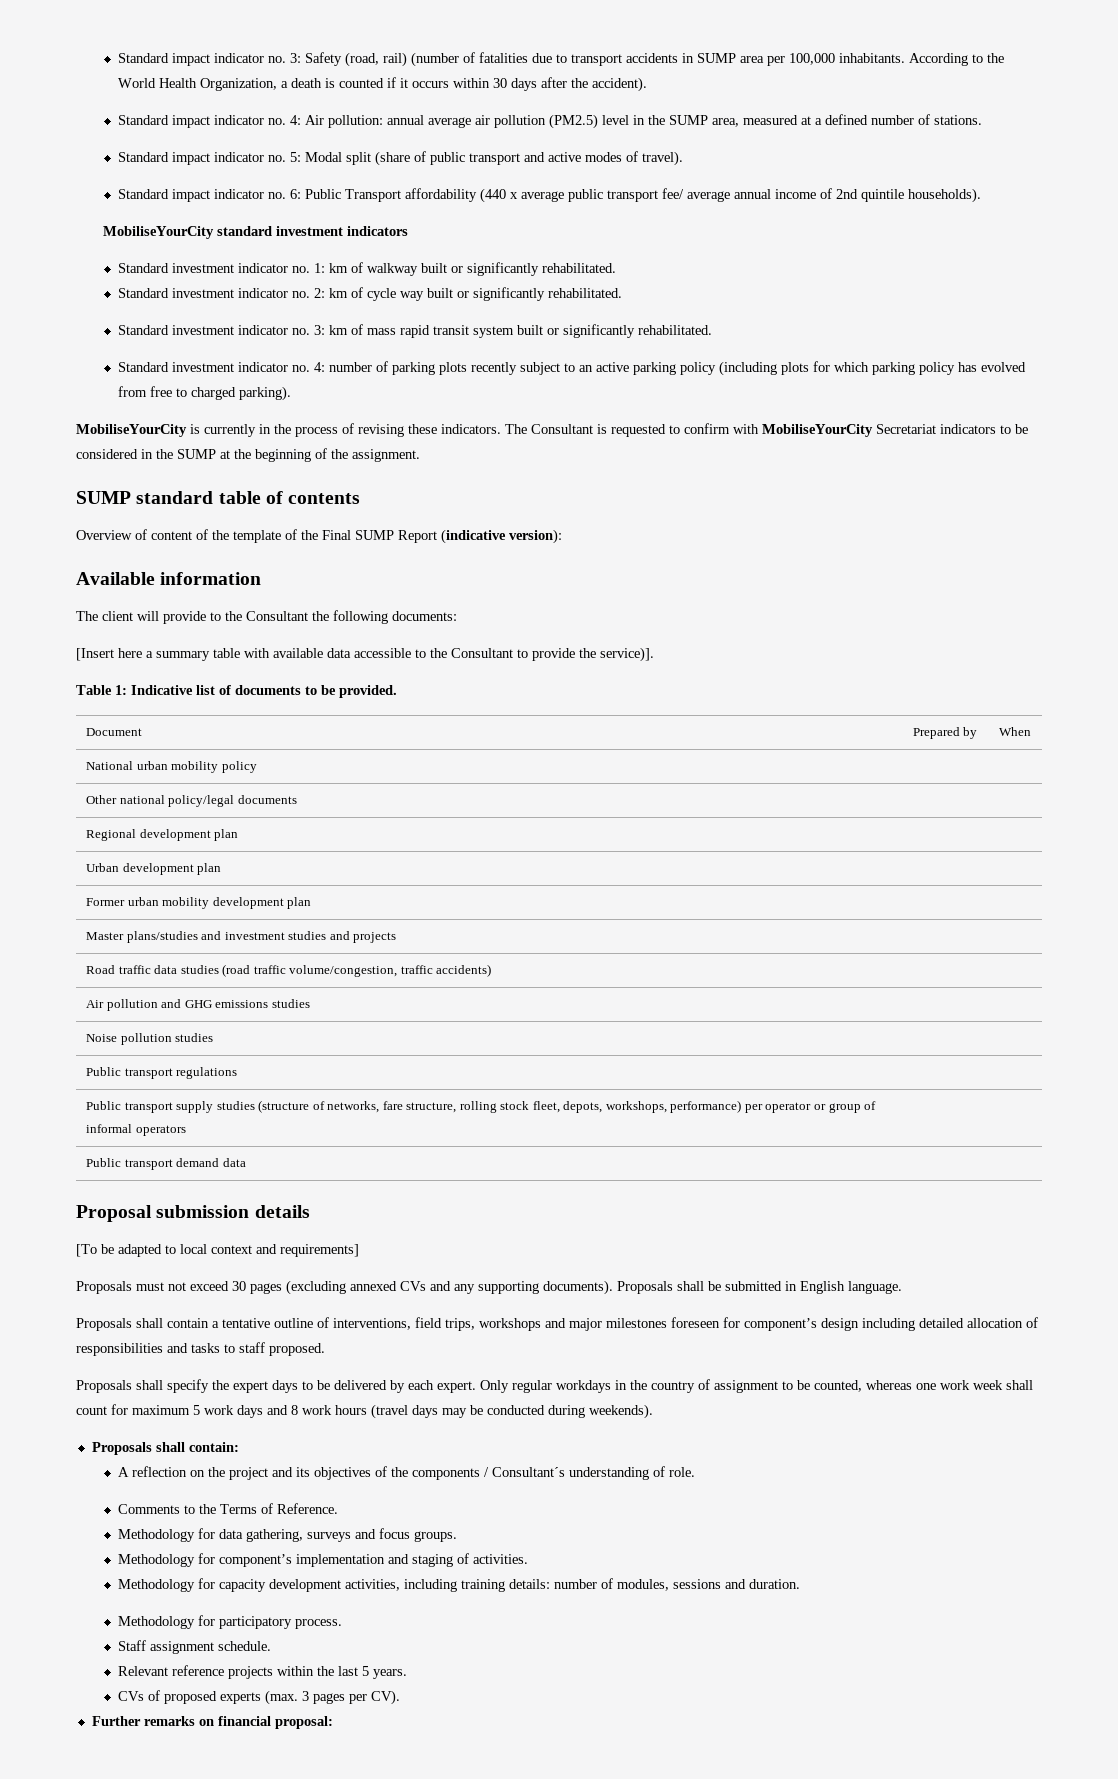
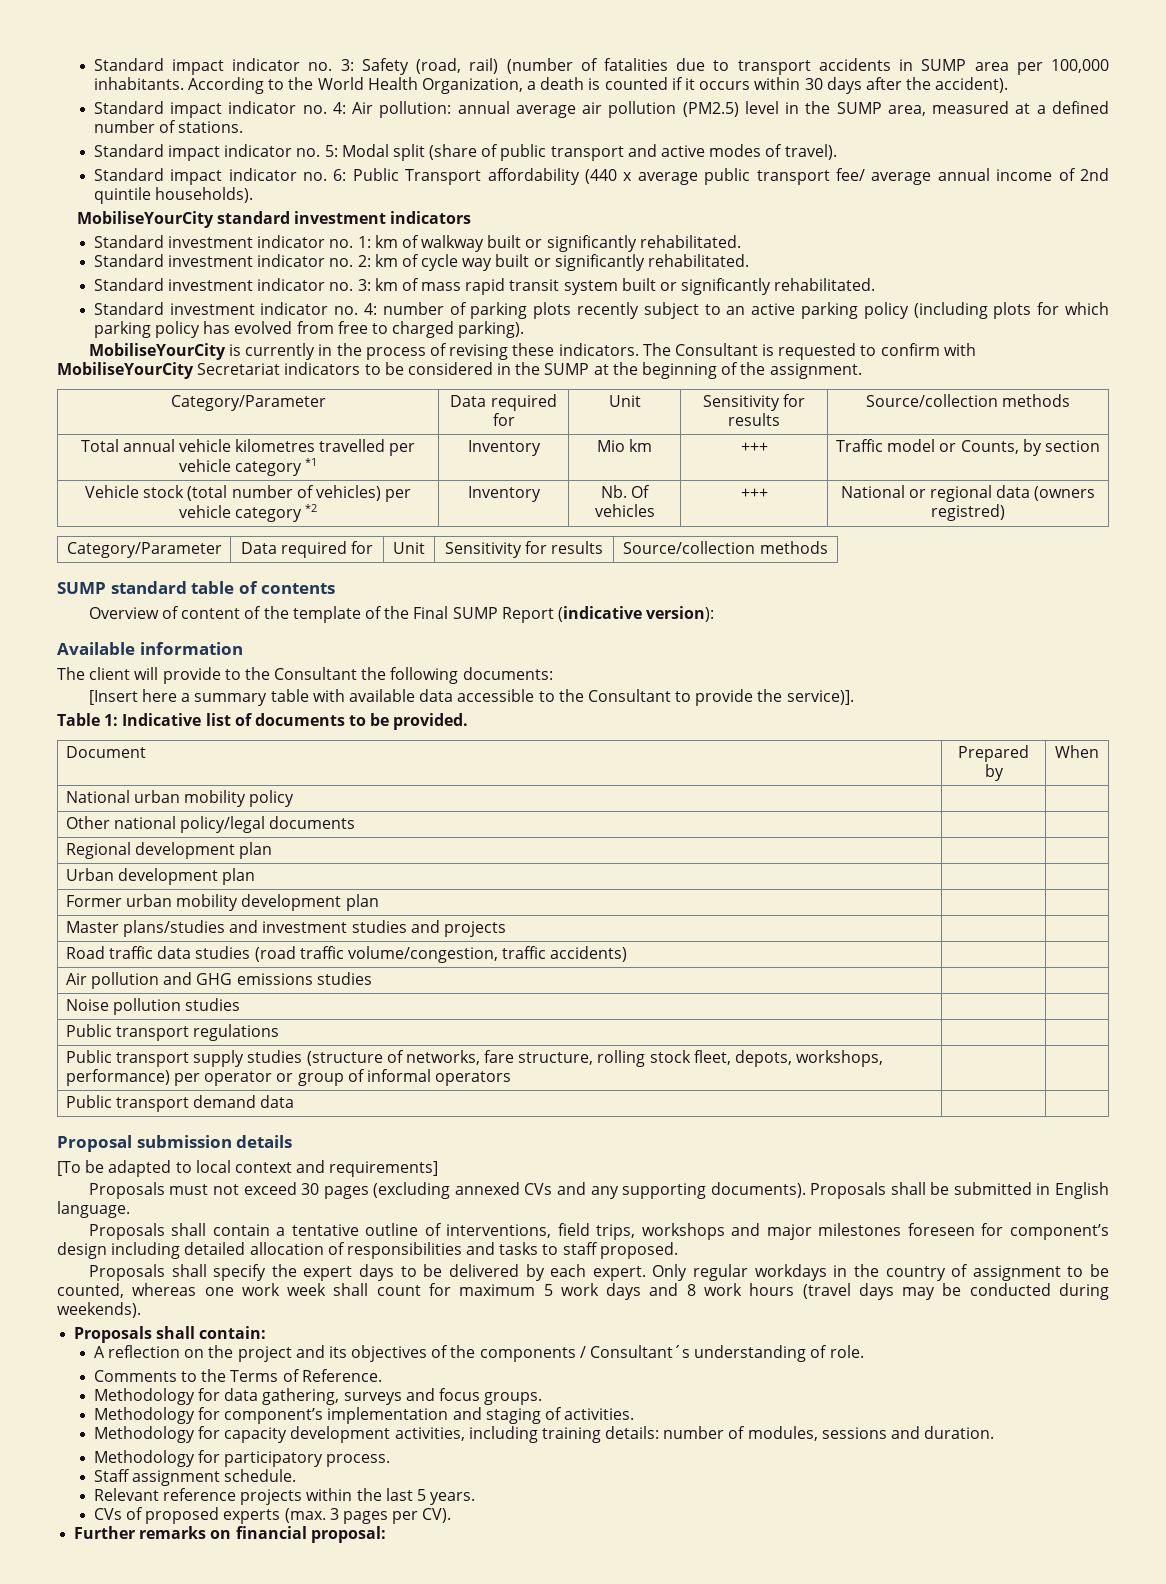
(420, 455) none -> [170,395,326,411] [450,394,557,411] [492,413,515,426] [608,395,641,407] [702,394,806,411] [728,413,780,426] [865,394,1071,407] [80,439,416,456] [178,458,318,476] [467,440,541,456] [596,439,653,452] [740,442,768,452] [836,439,1100,456] [84,485,412,502] [178,504,318,522] [467,486,541,502] [600,485,651,498] [594,504,655,517] [740,488,768,498] [840,485,1096,502] [931,504,1006,521] [66,542,222,558] [240,541,374,558] [393,542,425,554] [444,541,604,558] [623,541,828,554] // Category/Parameter | Data required for | Unit | Sensitivity for results | Source/collection methods // Total annual vehicle kilometres travelled per vehicle category *1 | Inventory | Mio km | +++ | Traffic model or Counts, by section // Vehicle stock (total number of vehicles) per vehicle category *2 | Inventory | Nb. Of vehicles | +++ | National or regional data (owners registred) // Category/Parameter | Data required for | Unit | Sensitivity for results | Source/collection methods

